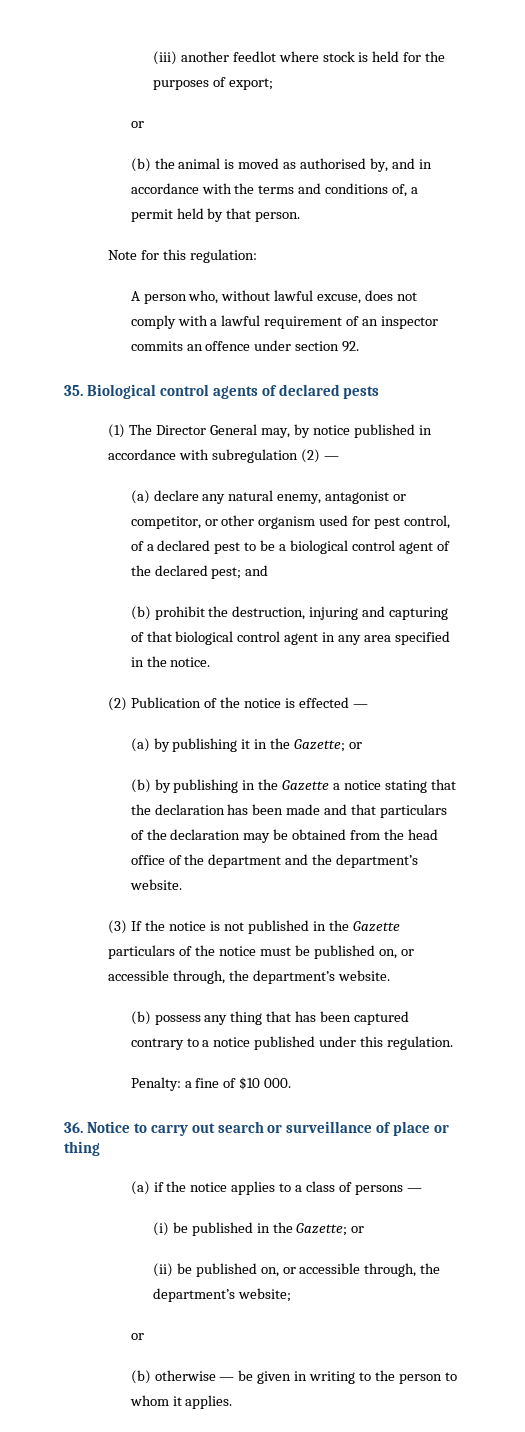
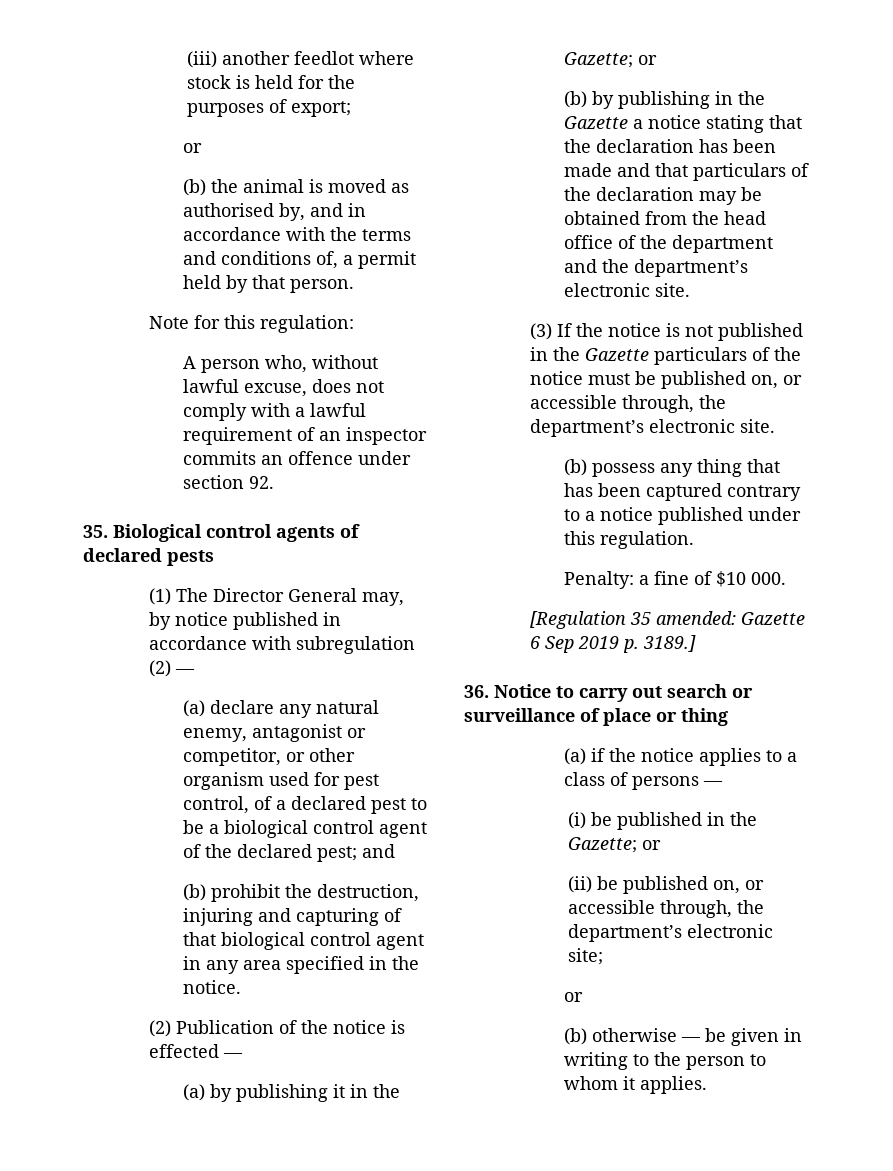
[129,879,182,890] website. -> [563,283,690,297] electronic site.
[338,970,391,981] website. -> [649,419,776,433] electronic site.
(292, 1083) none -> [530,611,806,629] [530,635,697,653] // [Regulation 35 amended: Gazette 6 Sep 2019 p. 3189.]
[237,1288,291,1302] website; -> [686,924,773,938] [567,948,603,965] electronic site;

